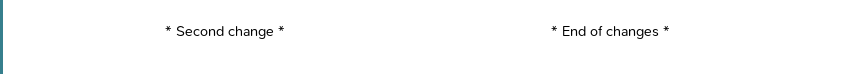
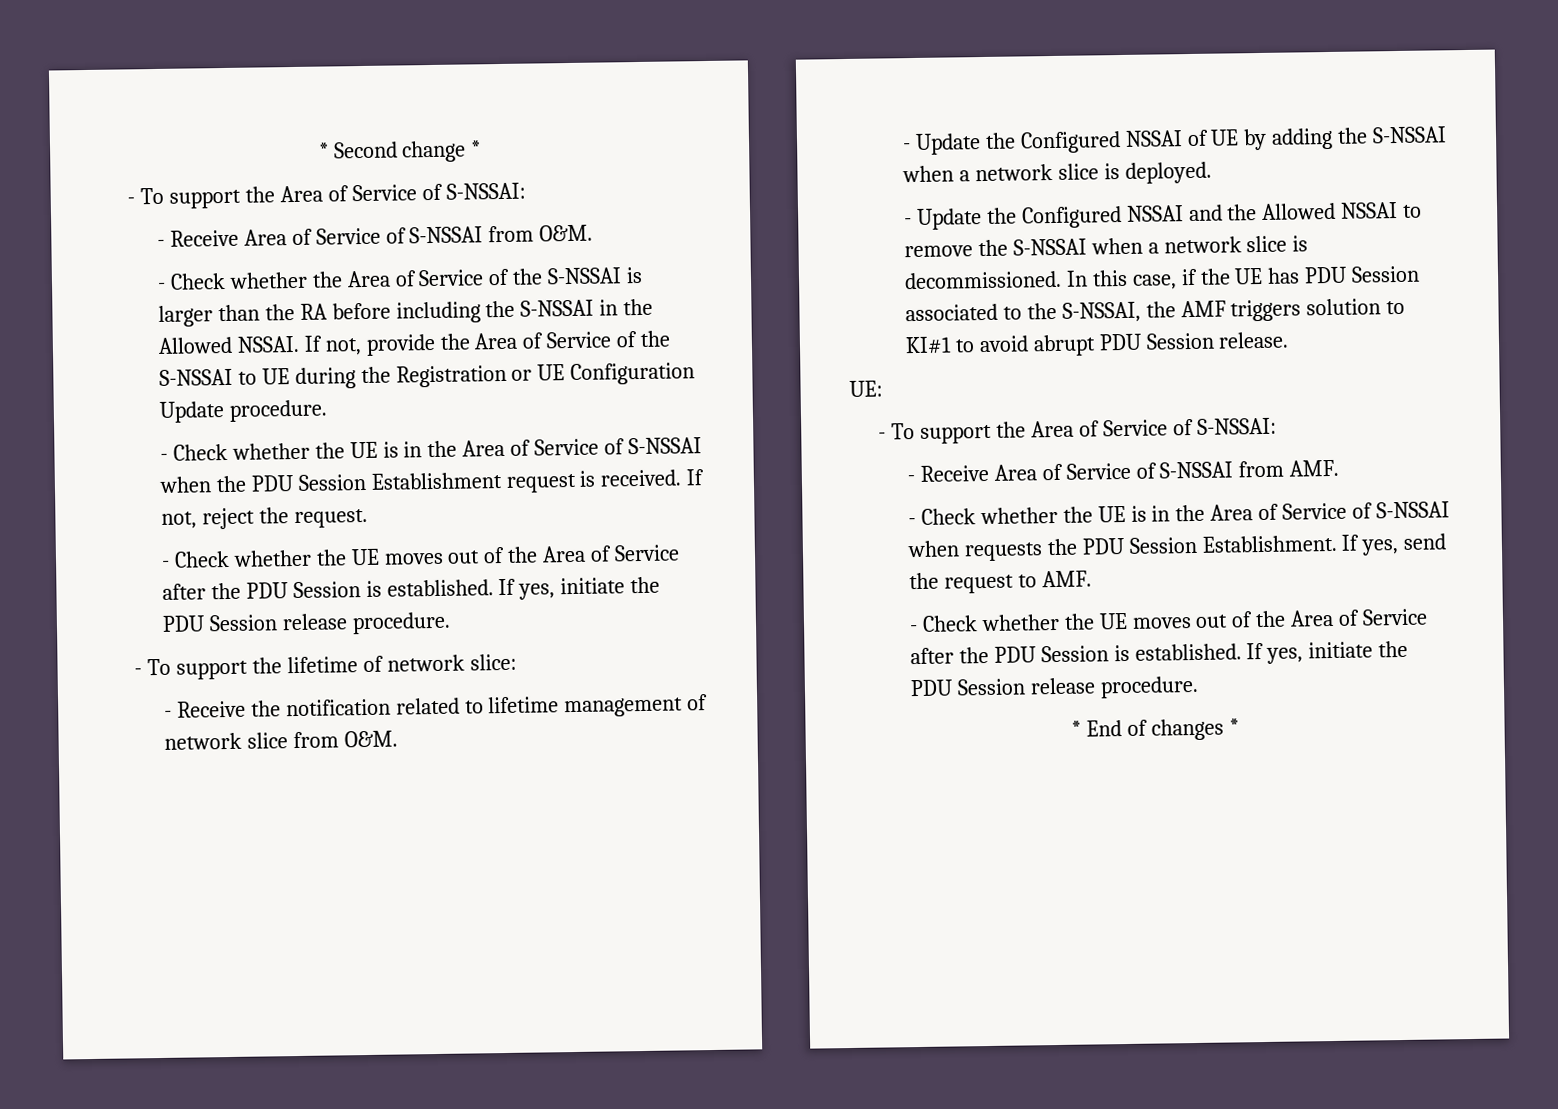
(285, 30) none -> [127,182,526,209] [156,224,594,247] [157,266,644,290] [157,298,654,327] [157,330,671,356] [158,362,696,390] [158,399,328,423] [159,437,703,461] [158,469,705,493] [160,507,368,530] [161,544,681,568] [161,576,661,600] [161,611,451,635] [134,653,517,680] [163,694,709,718] [163,730,398,750] [902,126,1448,155] [901,161,1212,184] [903,201,1423,230] [903,235,1309,258] [903,265,1421,290] [904,298,1406,323] [904,331,1290,357] [849,380,883,397] [878,417,1277,444] [906,459,1340,483] [907,501,1451,526] [906,533,1447,562] [908,570,1092,594] [909,608,1429,633] [909,640,1409,665] [909,675,1199,699] // - To support the Area of Service of S-NSSAI: // - Receive Area of Service of S-NSSAI from O&M. // - Check whether the Area of Service of the S-NSSAI is larger than the RA before including the S-NSSAI in the Allowed NSSAI. If not, provide the Area of Service of the S-NSSAI to UE during the Registration or UE Configuration Update procedure. // - Check whether the UE is in the Area of Service of S-NSSAI when the PDU Session Establishment request is received. If not, reject the request. // - Check whether the UE moves out of the Area of Service after the PDU Session is established. If yes, initiate the PDU Session release procedure. // - To support the lifetime of network slice: // - Receive the notification related to lifetime management of network slice from O&M. // - Update the Configured NSSAI of UE by adding the S-NSSAI when a network slice is deployed. // - Update the Configured NSSAI and the Allowed NSSAI to remove the S-NSSAI when a network slice is decommissioned. In this case, if the UE has PDU Session associated to the S-NSSAI, the AMF triggers solution to KI#1 to avoid abrupt PDU Session release. // UE: // - To support the Area of Service of S-NSSAI: // - Receive Area of Service of S-NSSAI from AMF. // - Check whether the UE is in the Area of Service of S-NSSAI when requests the PDU Session Establishment. If yes, send the request to AMF. // - Check whether the UE moves out of the Area of Service after the PDU Session is established. If yes, initiate the PDU Session release procedure.

